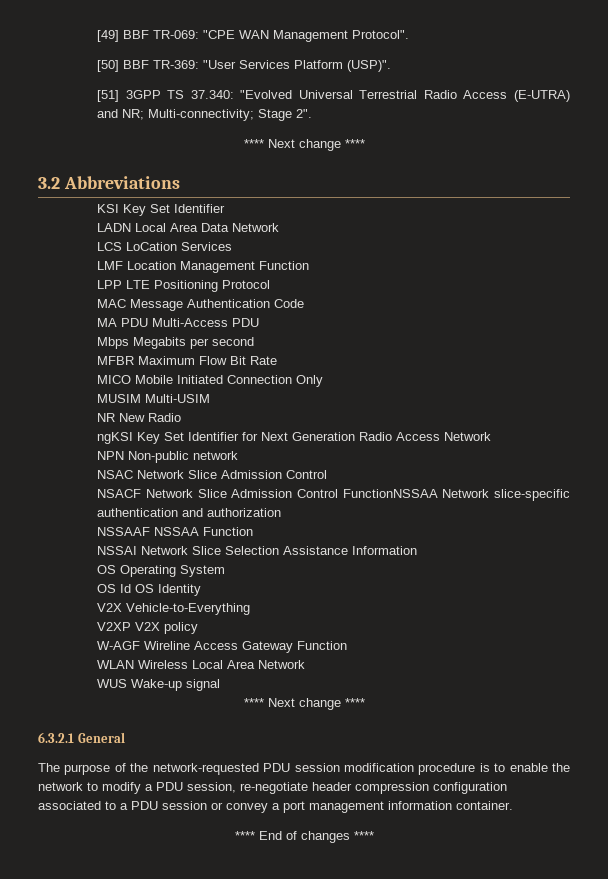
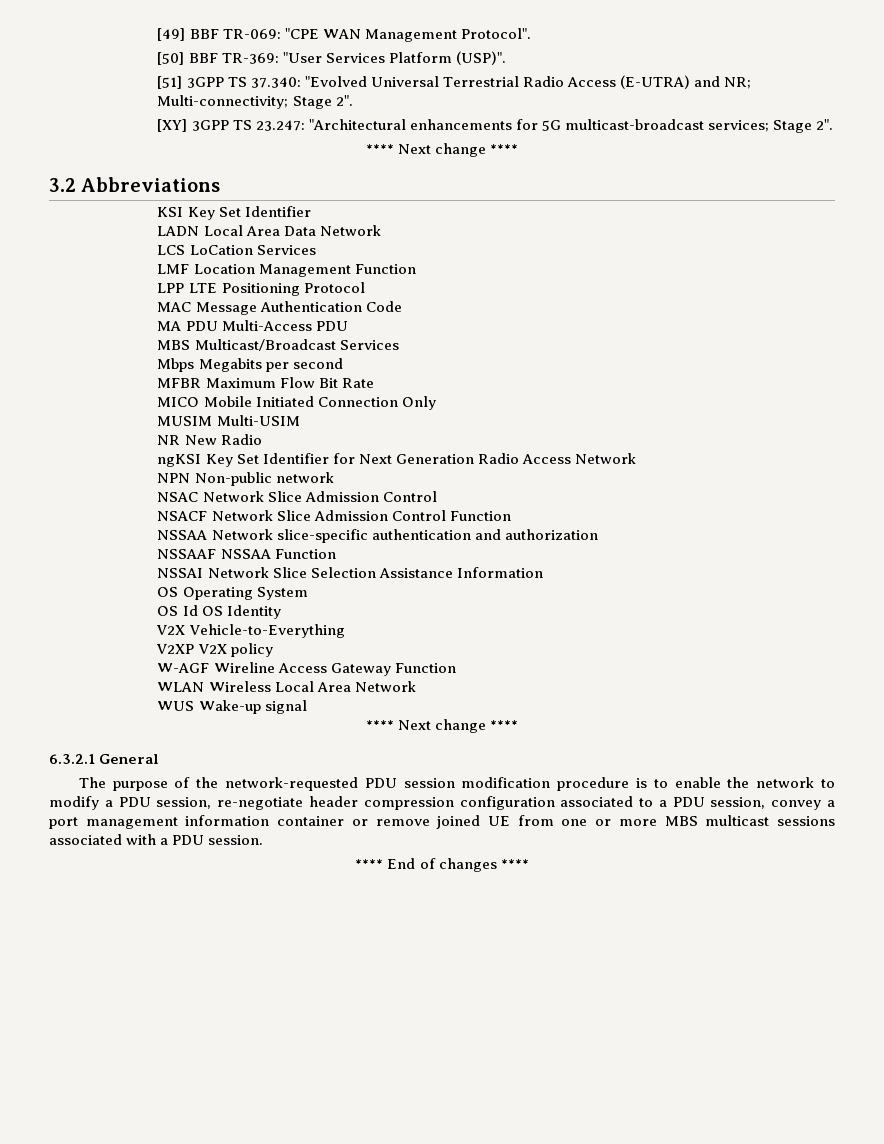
(313, 113) none -> [157,119,834,133] // [XY] 3GPP TS 23.247: "Architectural enhancements for 5G multicast-broadcast services; Stage 2".
(260, 322) none -> [157,339,399,351] // MBS Multicast/Broadcast Services
[342,489,438,498] FunctionNSSAA -> [449,511,511,521] [157,530,208,540] Function // NSSAA
[162,801,223,810] session or -> [710,797,766,809] session,
[456,801,513,810] container. -> [277,815,835,829] [49,834,264,845] container or remove joined UE from one or more MBS multicast sessions associated with a PDU session.

